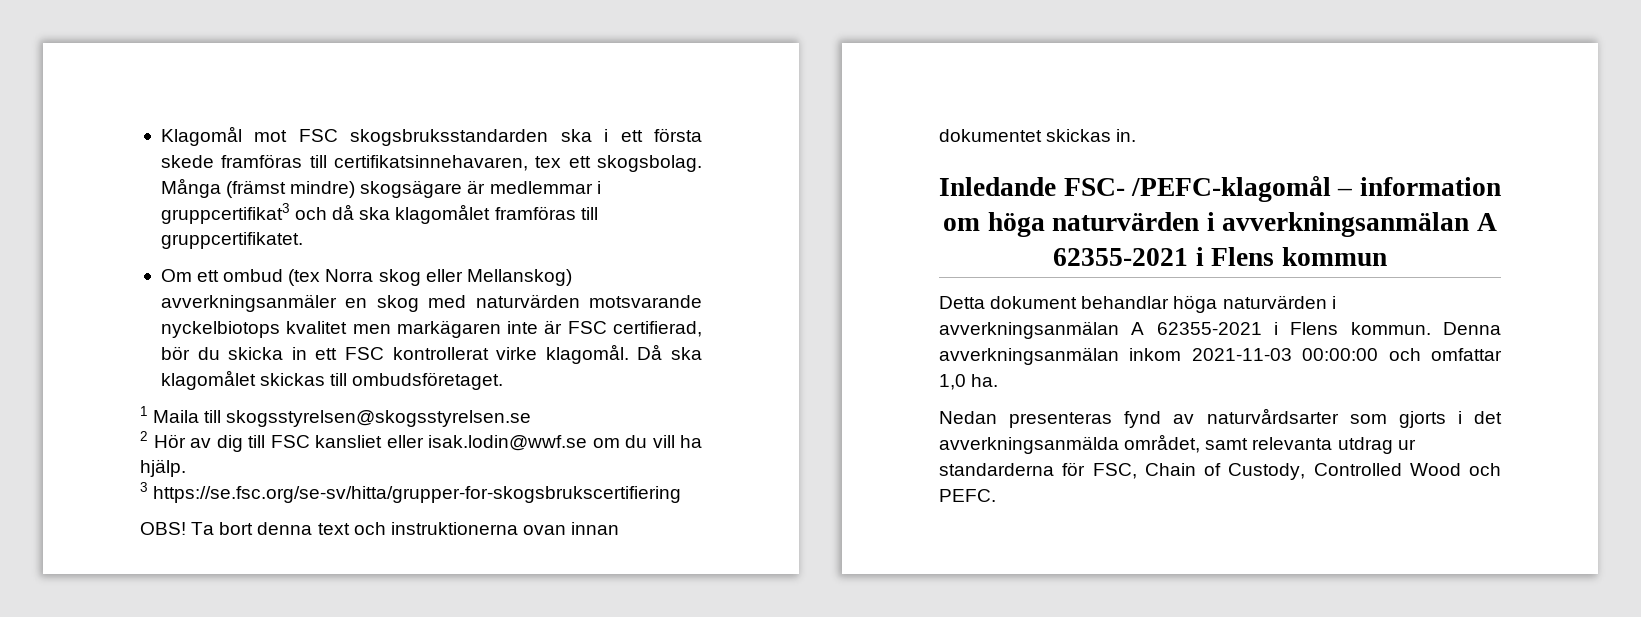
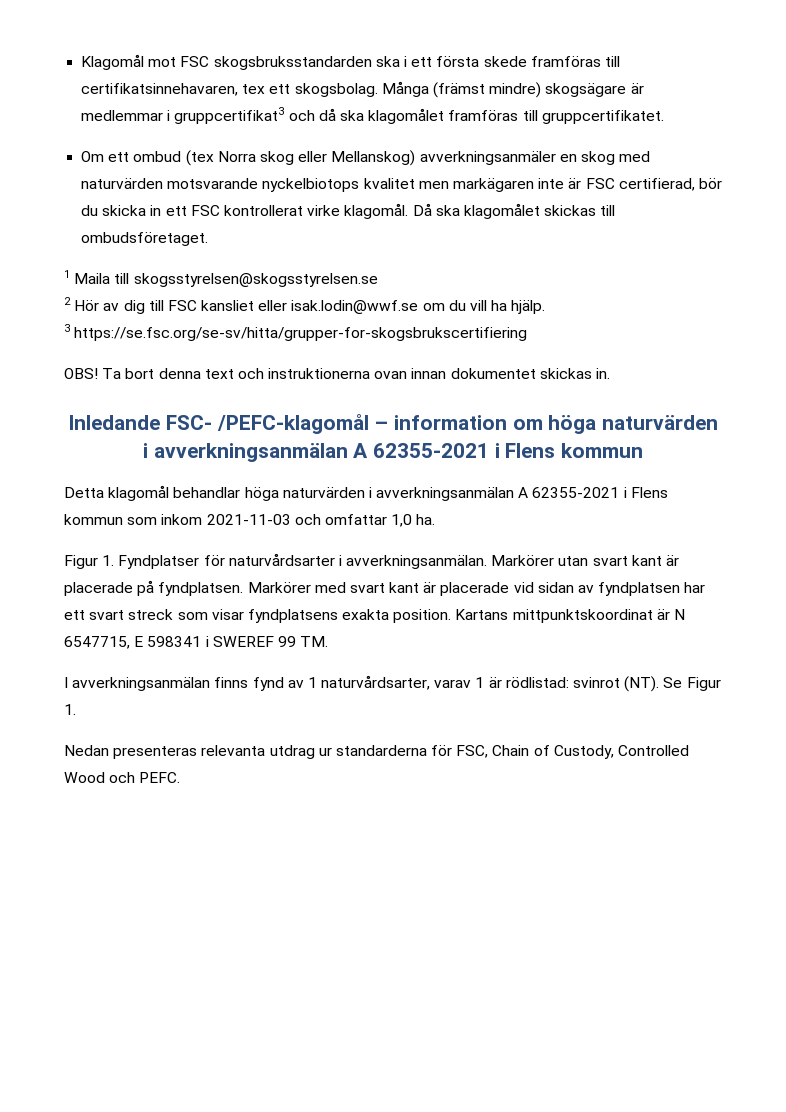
[990,296,1078,309] dokument -> [108,485,170,501] klagomål
[1350,322,1501,335] [939,347,1119,365] kommun. Denna avverkningsanmälan -> [64,514,158,525] kommun som
[1302,348,1379,361] 00:00:00 -> (291, 519) none
[939,408,1502,428] [939,434,1249,454] Nedan presenteras fynd av naturvårdsarter som gjorts i det avverkningsanmälda området, samt -> [64,553,680,569] [64,580,706,596] [64,609,686,623] [64,636,329,649] [64,675,721,692] [64,704,76,715] [64,745,198,759] Figur 1. Fyndplatser för naturvårdsarter i avverkningsanmälan. Markörer utan svart kant är placerade på fyndplatsen. Markörer med svart kant är placerade vid sidan av fyndplatsen har ett svart streck som visar fyndplatsens exakta position. Kartans mittpunktskoordinat är N 6547715, E 598341 i SWEREF 99 TM. // I avverkningsanmälan finns fynd av 1 naturvårdsarter, varav 1 är rödlistad: svinrot (NT). Se Figur 1. // Nedan presenteras

